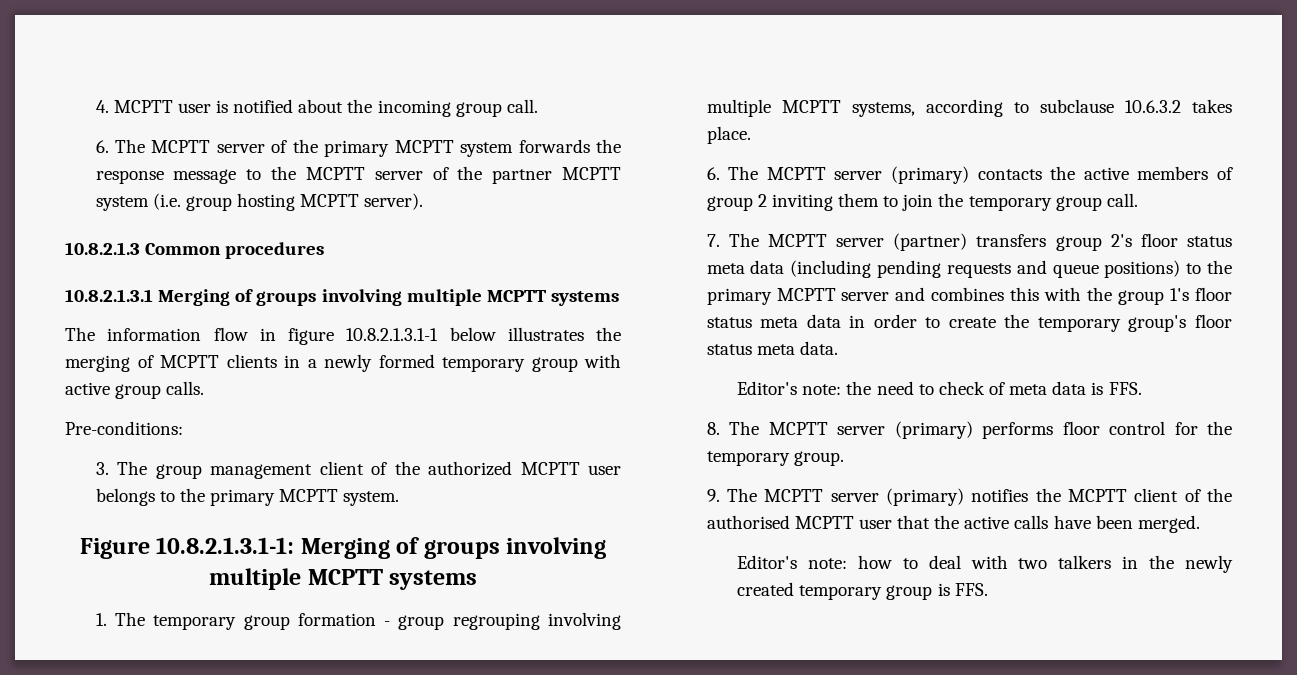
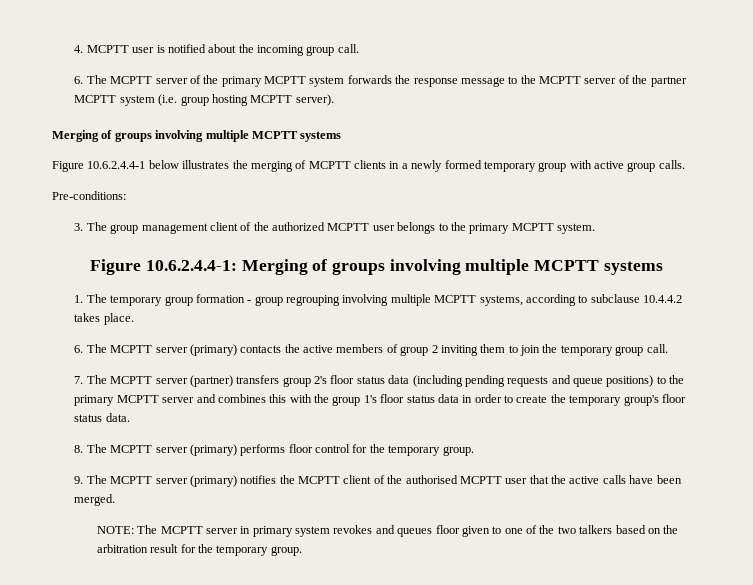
[65,242,325,259] [65,289,619,306] [65,327,439,345] 10.8.2.1.3 Common procedures // 10.8.2.1.3.1 Merging of groups involving multiple MCPTT systems // The information flow in figure 10.8.2.1.3.1-1 -> [52,130,342,142] [52,161,146,172] Merging of groups involving multiple MCPTT systems // Figure 10.6.2.4.4-1
[156,537,295,554] 10.8.2.1.3.1-1: -> [145,260,237,271] 10.6.2.4.4-1:
[1124,100,1181,113] 10.6.3.2 -> [643,295,683,303] 10.4.4.2
[706,263,745,274] meta -> (385, 380) none
[760,317,799,328] meta -> (435, 399) none
[756,344,795,355] meta -> (103, 418) none
[737,381,1142,395] // Editor's note: the need to check of meta data is FFS. -> (130, 417) none
[737,555,1233,573] [737,582,988,600] Editor's note: how to deal with two talkers in the newly created temporary group is FFS. -> [96,525,679,537] [96,544,302,556] NOTE: The MCPTT server in primary system revokes and queues floor given to one of the two talkers based on the arbitration result for the temporary group.

